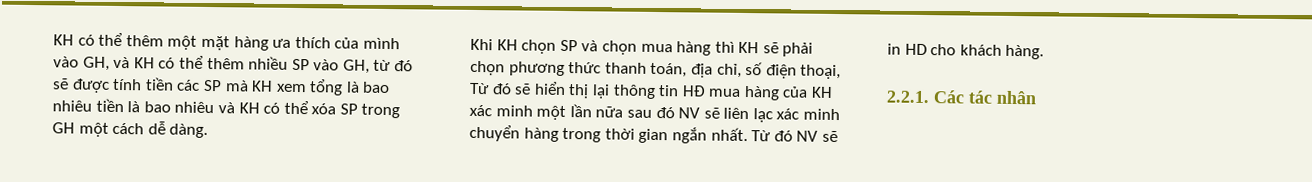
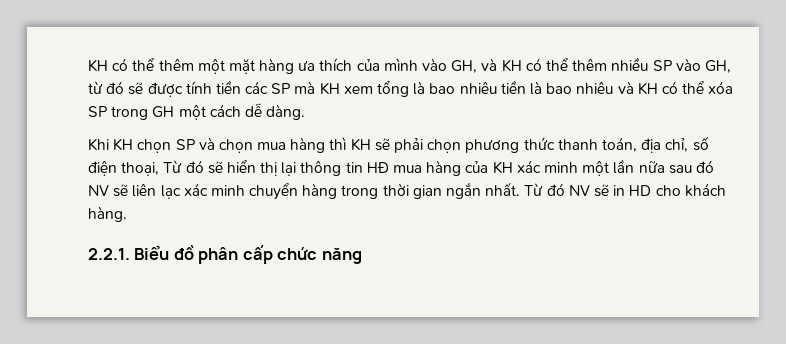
[933,90,1037,105] Các tác nhân -> [134,245,362,264] Biểu đồ phân cấp chức năng

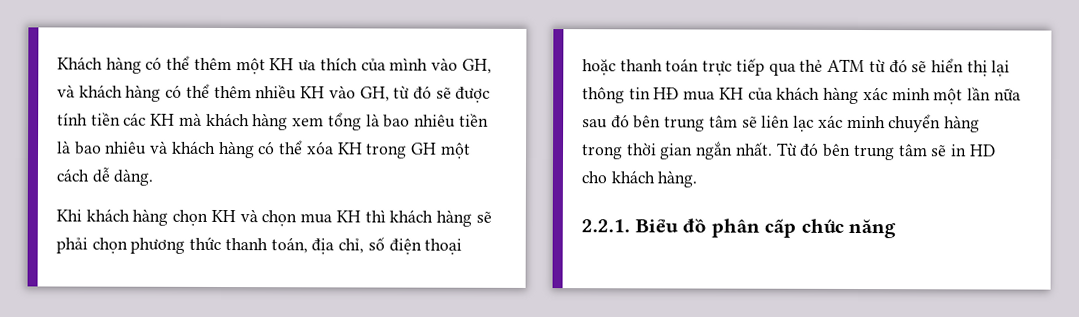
[88,59,108,72] KH -> [57,56,142,74] Khách hàng
[228,58,295,74] mặt hàng -> [269,58,295,71] KH
[501,59,522,72] KH -> [78,84,162,102] khách hàng
[652,60,672,71] SP -> [300,86,326,99] KH
[271,81,340,95] SP mà KH -> [150,112,289,131] KH mà khách hàng
[637,82,658,95] KH -> [171,140,255,159] khách hàng
[88,106,107,117] SP -> [337,142,363,155] KH
[113,137,371,153] KH chọn SP và chọn mua hàng thì KH -> [85,208,472,227] khách hàng chọn KH và chọn mua KH thì khách hàng
[121,160,183,176] thoại, Từ -> [424,238,463,255] [582,58,886,76] thoại hoặc thanh toán trực tiếp qua thẻ ATM từ
[426,160,513,176] hàng của KH -> [718,86,860,105] KH của khách hàng
[88,185,109,196] NV -> [633,115,738,132] bên trung tâm
[568,185,590,196] NV -> [823,143,928,161] bên trung tâm

